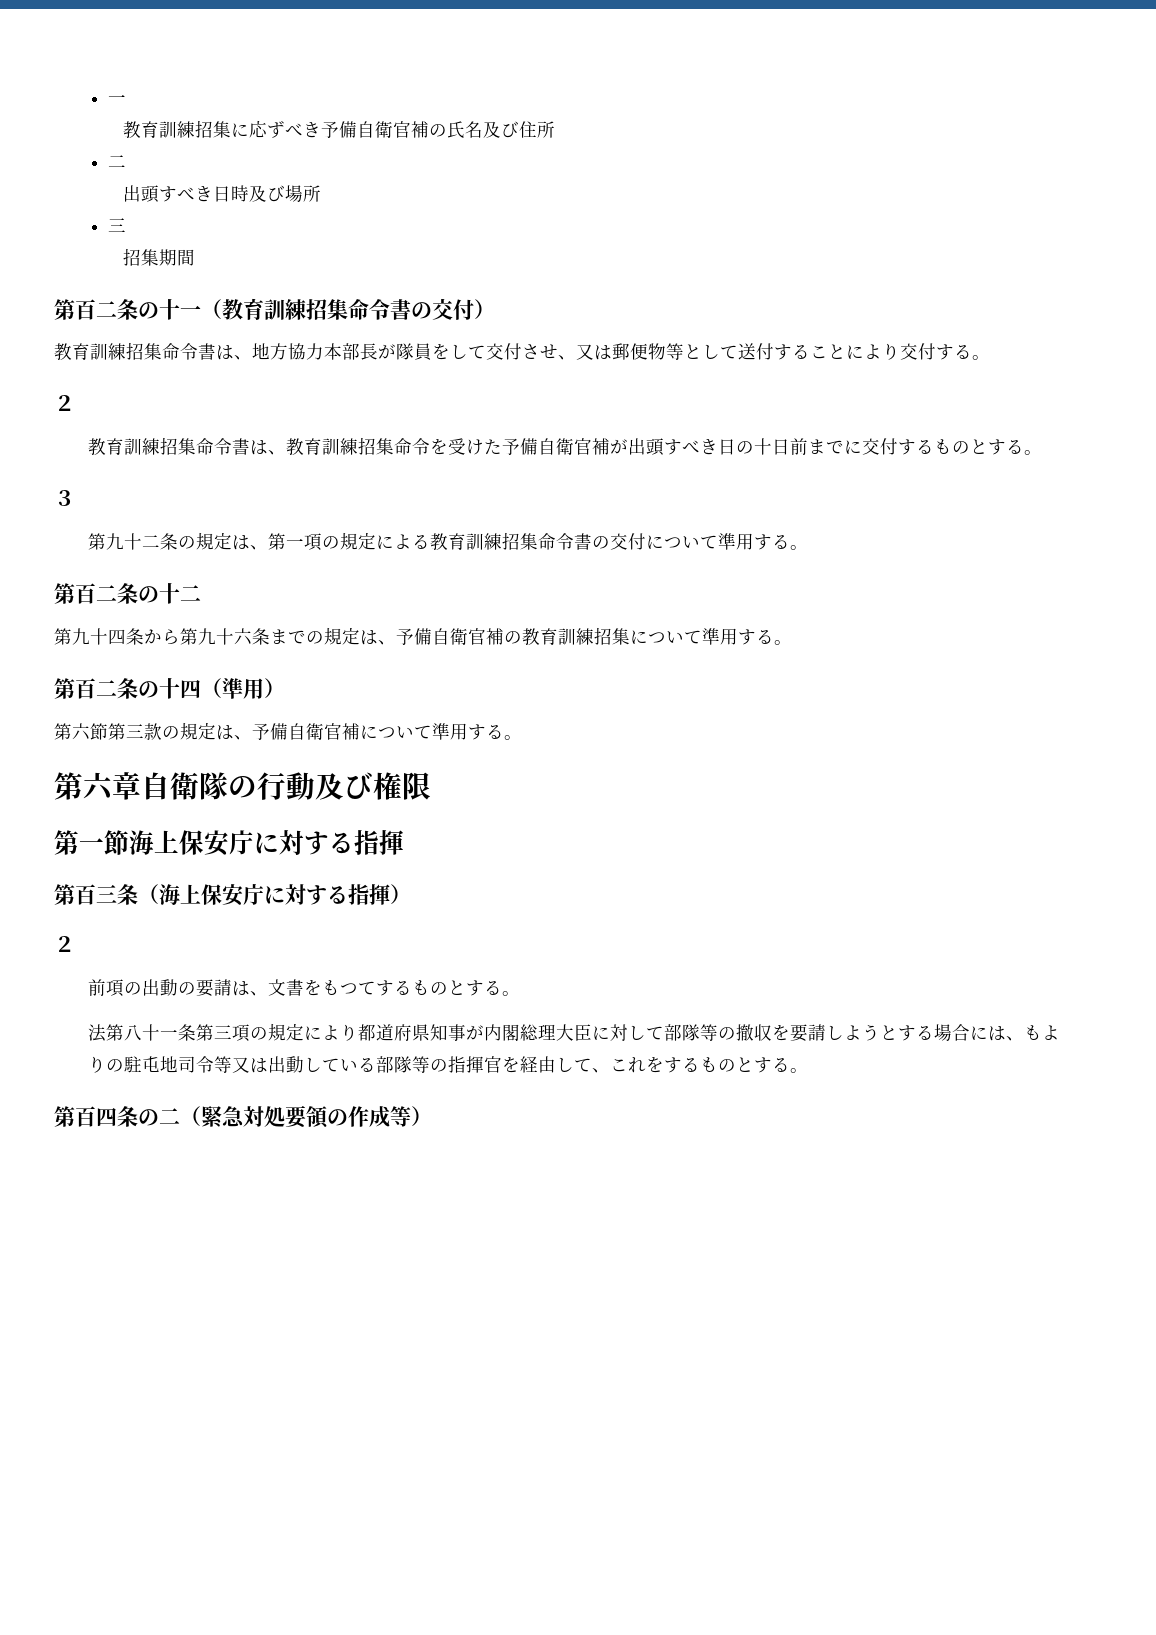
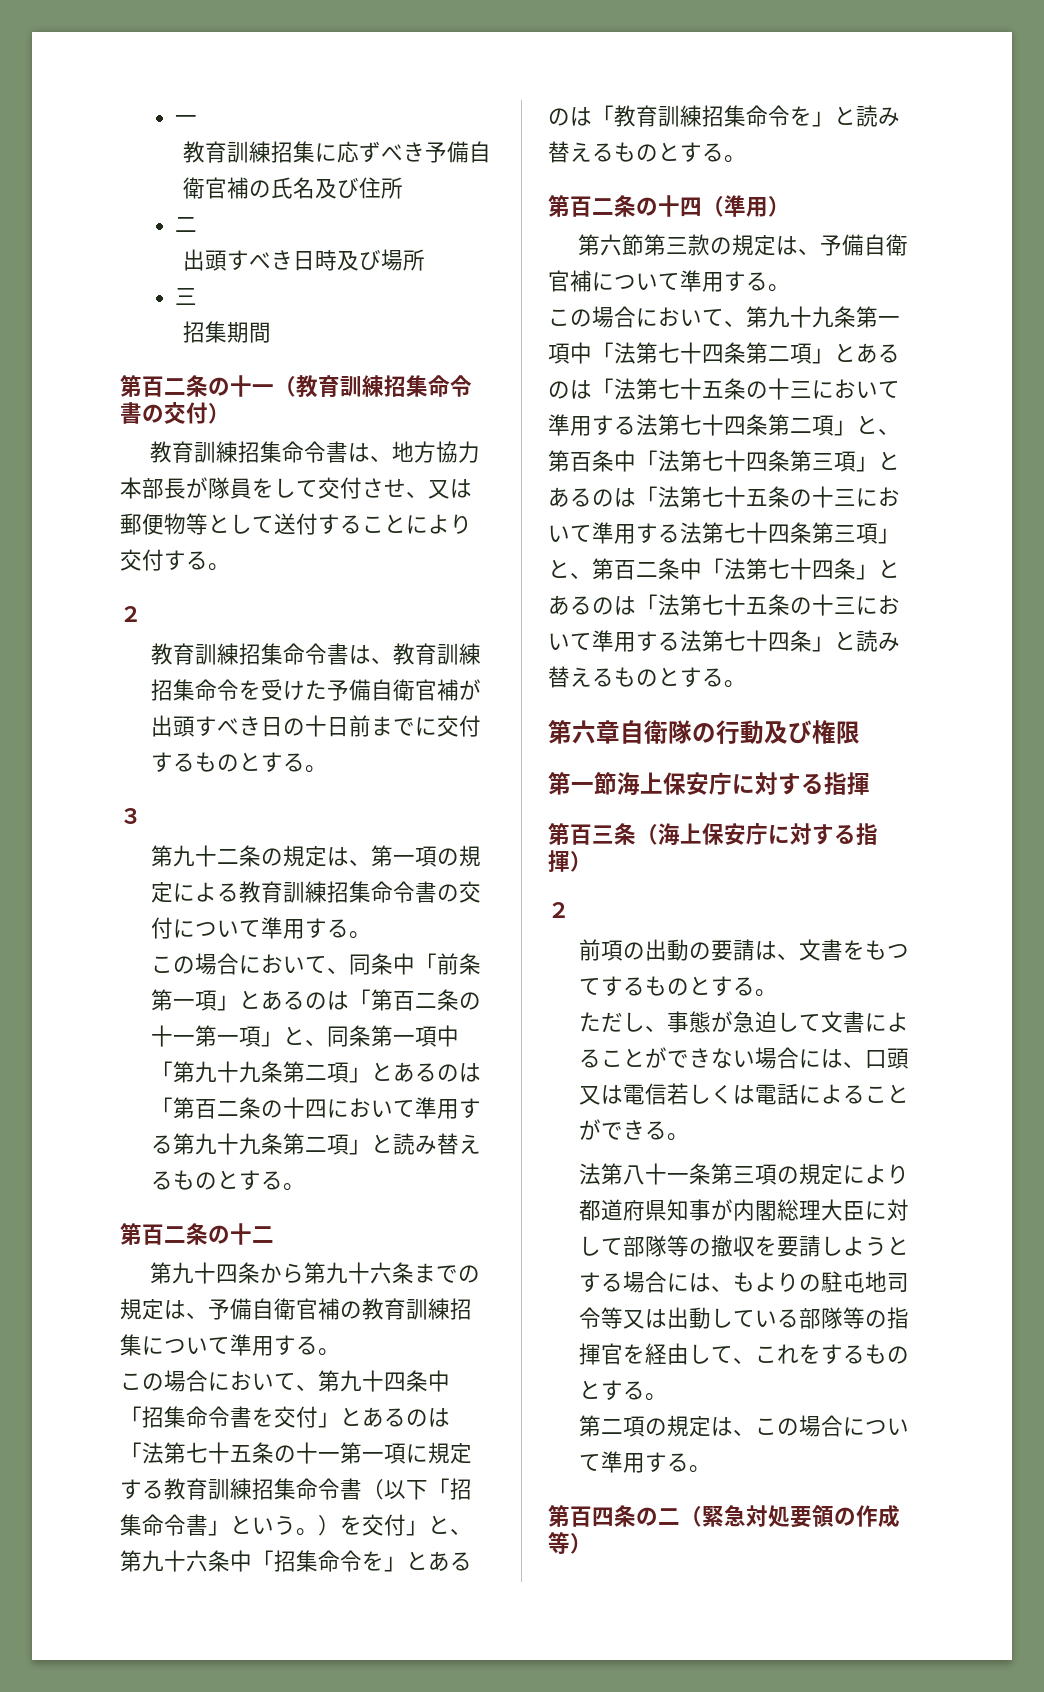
(809, 547) none -> [151,953,482,975] [151,989,482,1011] [151,1025,460,1047] [151,1061,482,1083] [151,1097,482,1119] [151,1133,482,1155] [151,1170,306,1191] // この場合において、同条中「前条第一項」とあるのは「第百二条の十一第一項」と、同条第一項中「第九十九条第二項」とあるのは「第百二条の十四において準用する第九十九条第二項」と読み替えるものとする。
(792, 642) none -> [120,1370,450,1392] [120,1406,450,1428] [120,1442,472,1464] [120,1478,472,1500] [120,1514,472,1536] [120,1550,472,1572] [548,105,900,127] [548,141,746,163] // この場合において、第九十四条中「招集命令書を交付」とあるのは「法第七十五条の十一第一項に規定する教育訓練招集命令書（以下「招集命令書」という。）を交付」と、第九十六条中「招集命令を」とあるのは「教育訓練招集命令を」と読み替えるものとする。
(522, 737) none -> [548,306,900,328] [548,342,900,364] [548,378,900,400] [548,414,900,436] [548,450,900,472] [548,486,900,508] [548,522,900,544] [548,558,900,580] [548,594,900,616] [548,630,900,652] [548,666,746,688] // この場合において、第九十九条第一項中「法第七十四条第二項」とあるのは「法第七十五条の十三において準用する法第七十四条第二項」と、第百条中「法第七十四条第三項」とあるのは「法第七十五条の十三において準用する法第七十四条第三項」と、第百二条中「法第七十四条」とあるのは「法第七十五条の十三において準用する法第七十四条」と読み替えるものとする。
(521, 993) none -> [579,1011,910,1033] [579,1047,910,1069] [579,1083,910,1105] [579,1119,690,1141] // ただし、事態が急迫して文書によることができない場合には、口頭又は電信若しくは電話によることができる。
(809, 1070) none -> [579,1415,910,1437] [579,1451,712,1473] // 第二項の規定は、この場合について準用する。

